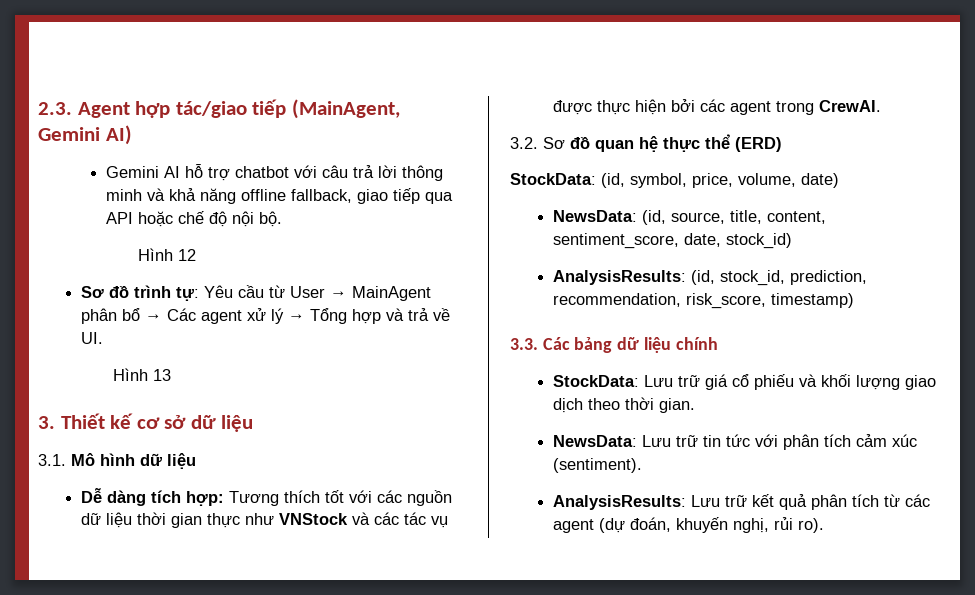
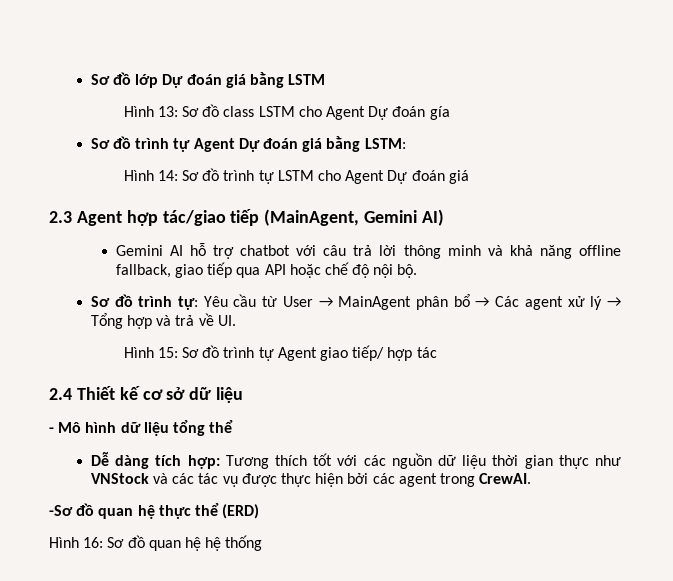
[38,102,72,115] 2.3. -> [90,72,326,88] [123,104,450,120] [90,136,406,152] [123,168,469,184] [49,211,72,223] Sơ đồ lớp Dự đoán giá bằng LSTM // Hình 13: Sơ đồ class LSTM cho Agent Dự đoán gía // Sơ đồ trình tự Agent Dự đoán giá bằng LSTM: // Hình 14: Sơ đồ trình tự LSTM cho Agent Dự đoán giá // 2.3
[138,248,197,261] // Hình 12 -> (418, 271) none
[153,369,172,381] [38,416,55,429] 13 // 3. -> [157,345,437,361] [49,388,72,400] 15: Sơ đồ trình tự Agent giao tiếp/ hợp tác // 2.4
[38,454,66,466] 3.1. -> [49,427,54,433] -
(196, 461) none -> [172,420,234,436] tổng thể
[510,137,565,149] 3.2. Sơ -> [49,505,73,516] -Sơ
[510,173,839,188] [553,210,827,225] [553,233,793,249] [553,270,868,286] [553,293,855,309] [510,337,718,353] [553,374,937,390] [553,397,696,413] [553,434,918,450] [553,458,643,473] [553,494,931,510] [553,517,825,533] StockData: (id, symbol, price, volume, date) // NewsData: (id, source, title, content, sentiment_score, date, stock_id) // AnalysisResults: (id, stock_id, prediction, recommendation, risk_score, timestamp) // 3.3. Các bảng dữ liệu chính // StockData: Lưu trữ giá cổ phiếu và khối lượng giao dịch theo thời gian. // NewsData: Lưu trữ tin tức với phân tích cảm xúc (sentiment). // AnalysisResults: Lưu trữ kết quả phân tích từ các agent (dự đoán, khuyến nghị, rủi ro). -> [49,535,263,551] Hình 16: Sơ đồ quan hệ hệ thống

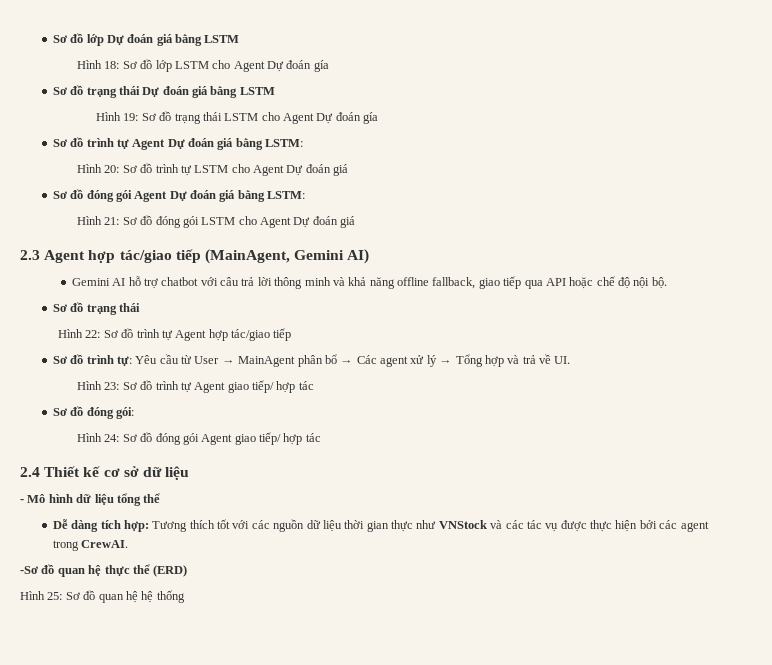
[157,104,255,117] 13: Sơ đồ class -> [104,59,329,72] [52,85,275,98] [96,111,222,124] 18: Sơ đồ lớp LSTM cho Agent Dự đoán gía // Sơ đồ trạng thái Dự đoán giá bằng LSTM // Hình 19: Sơ đồ trạng thái
[157,170,178,181] 14: -> [104,165,120,173] 20:
(469, 177) none -> [52,189,306,202] [77,215,356,228] // Sơ đồ đóng gói Agent Dự đoán giá bằng LSTM: // Hình 21: Sơ đồ đóng gói LSTM cho Agent Dự đoán giá
(418, 271) none -> [52,302,140,315] [58,328,292,341] // Sơ đồ trạng thái // Hình 22: Sơ đồ trình tự Agent hợp tác/giao tiếp
[157,347,178,358] 15: -> [104,382,120,390] 23:
(437, 352) none -> [52,406,134,419] [77,432,321,445] // Sơ đồ đóng gói: // Hình 24: Sơ đồ đóng gói Agent giao tiếp/ hợp tác
[83,537,104,548] 16: -> [47,592,63,600] 25:

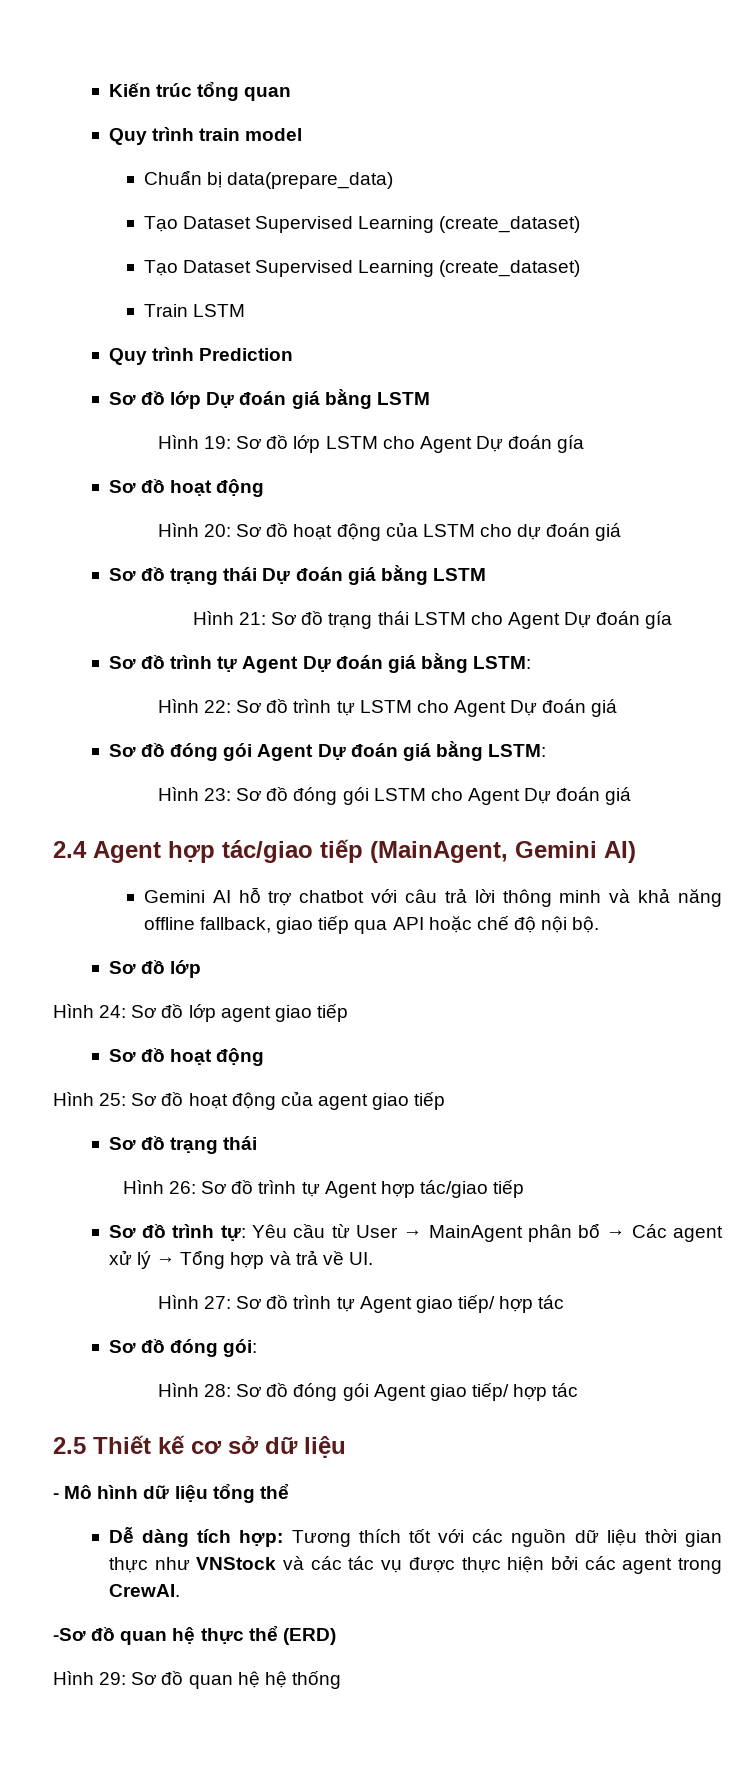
(52, 39) none -> [108,82,292,101] [108,127,303,145] [143,170,394,189] [143,216,581,233] [143,260,581,277] [143,304,245,317] [108,347,294,365] Kiến trúc tổng quan // Quy trình train model // Chuẩn bị data(prepare_data) // Tạo Dataset Supervised Learning (create_dataset) // Tạo Dataset Supervised Learning (create_dataset) // Train LSTM // Quy trình Prediction //
[104,61,120,69] 18: -> [204,436,232,449] 19:
(329, 66) none -> [108,479,265,497] [157,522,622,541] // Sơ đồ hoạt động // Hình 20: Sơ đồ hoạt động của LSTM cho dự đoán giá
[123,113,139,121] 19: -> [239,612,267,625] 21:
[104,165,120,173] 20: -> [204,700,232,713] 22:
[104,217,120,225] 21: -> [204,788,232,801] 23:
[20,250,40,260] 2.3 -> [53,841,87,858] 2.4
(667, 283) none -> [108,960,202,978] [53,1004,348,1022] [108,1048,265,1066] [53,1091,446,1110] // Sơ đồ lớp // Hình 24: Sơ đồ lớp agent giao tiếp // Sơ đồ hoạt động // Hình 25: Sơ đồ hoạt động của agent giao tiếp
[85,330,101,338] 22: -> [169,1181,197,1194] 26:
[104,382,120,390] 23: -> [204,1296,232,1309] 27:
[104,434,120,442] 24: -> [204,1384,232,1397] 28:
[20,467,40,477] 2.4 -> [53,1437,86,1454] 2.5
[47,592,63,600] 25: -> [99,1672,127,1685] 29:

